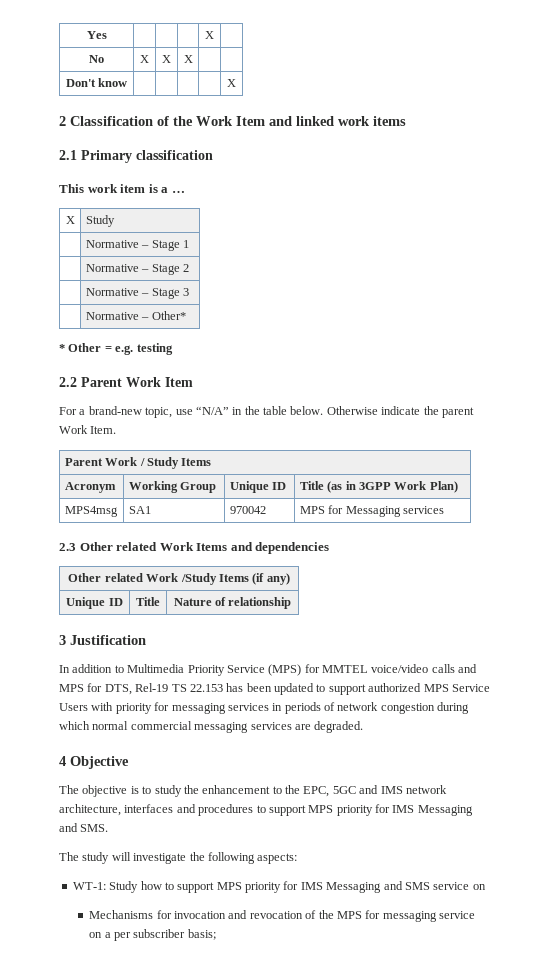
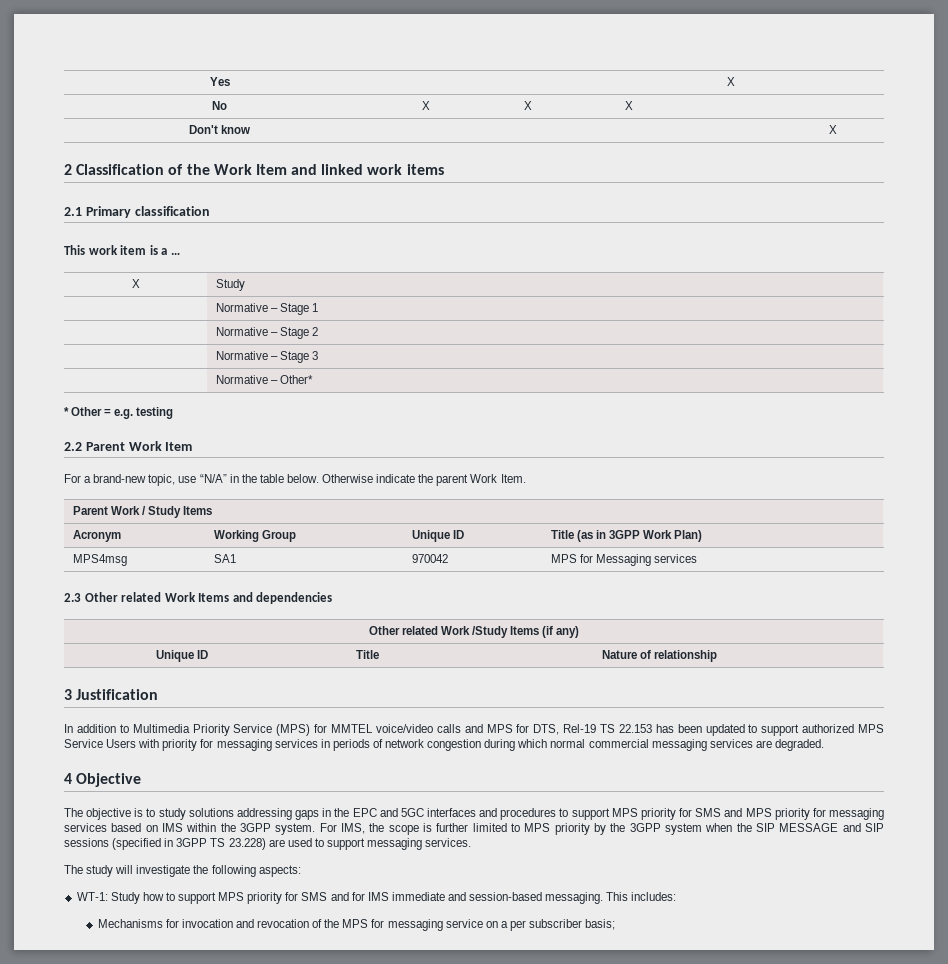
[183,785,447,797] [59,804,121,816] the enhancement to the EPC, 5GC and IMS network architecture, -> [188,808,424,820] solutions addressing gaps in the EPC and 5GC
[392,805,473,816] [59,823,109,832] IMS Messaging and SMS. -> [695,808,885,820] [64,823,885,835] [64,838,472,850] SMS and MPS priority for messaging services based on IMS within the 3GPP system. For IMS, the scope is further limited to MPS priority by the 3GPP system when the SIP MESSAGE and SIP sessions (specified in 3GPP TS 23.228) are used to support messaging services.
[300,881,486,893] IMS Messaging and SMS service on -> [301,892,677,904] SMS and for IMS immediate and session-based messaging. This includes:

